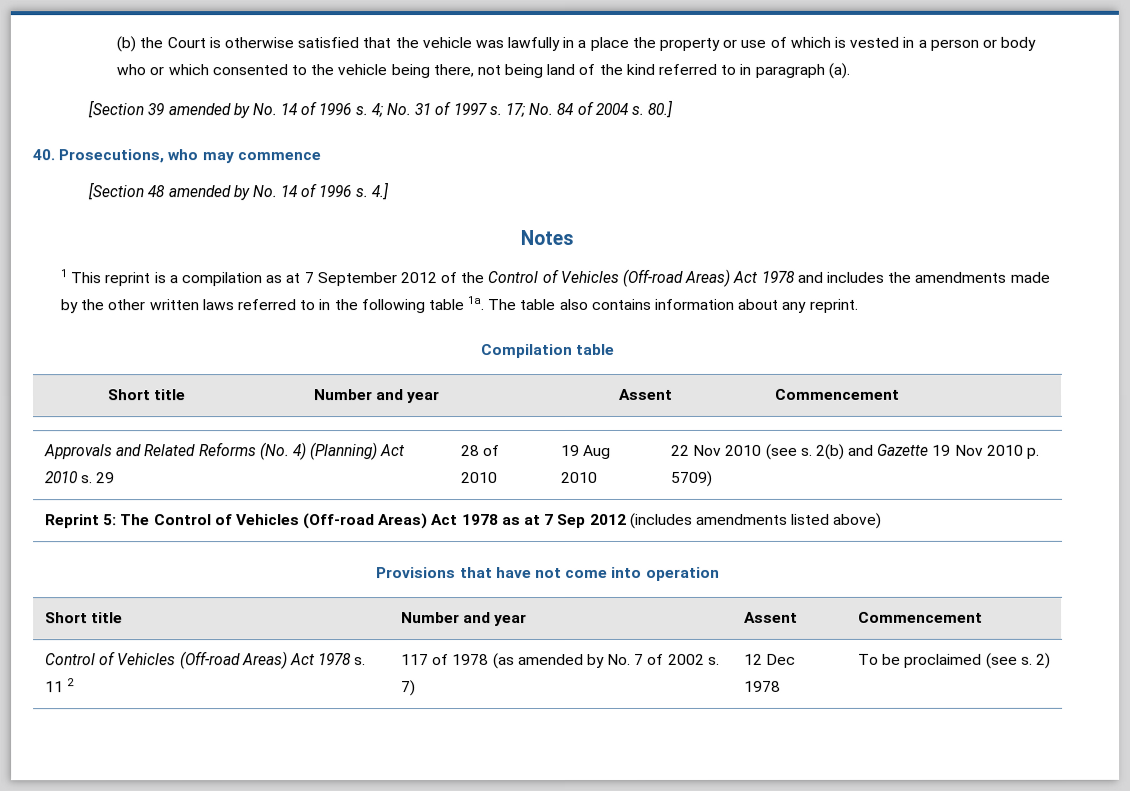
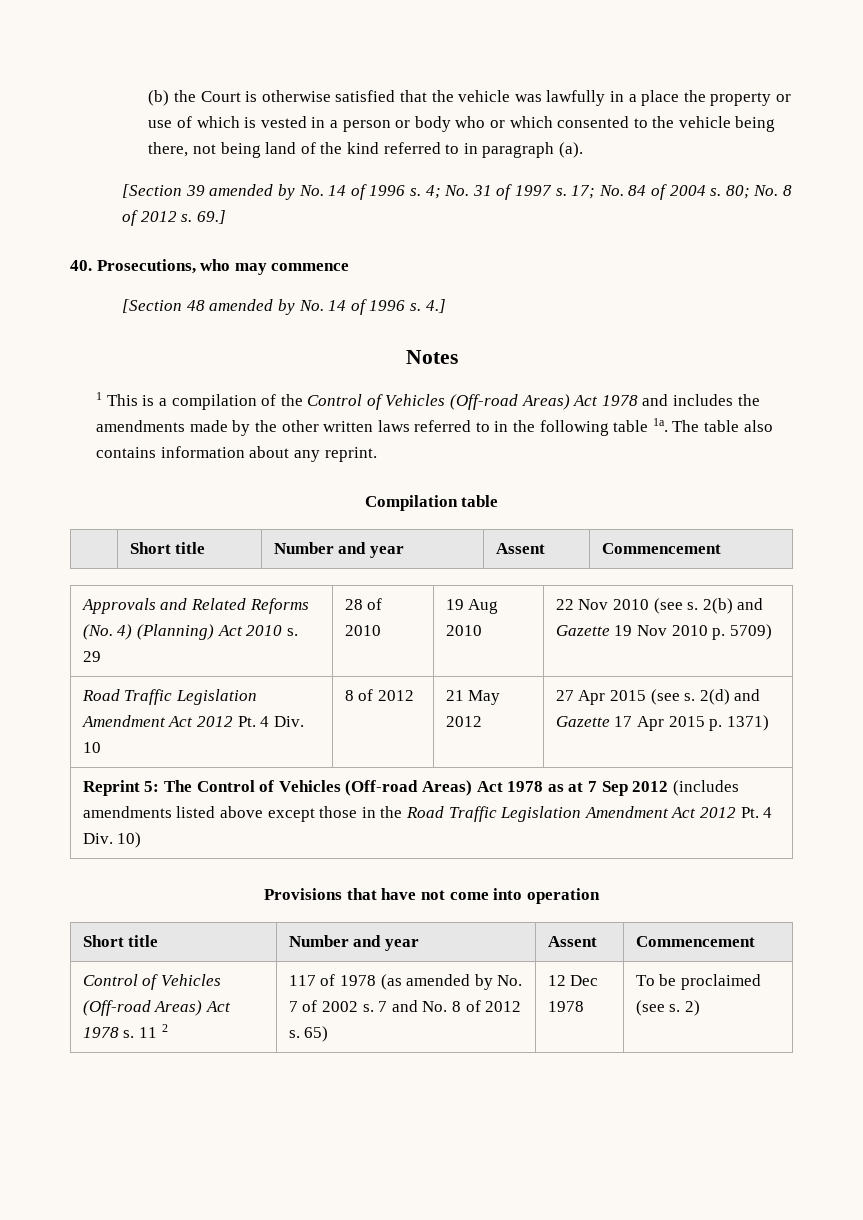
[647,99,674,118] 80.] -> [725,185,792,199] [122,210,227,226] 80; No. 8 of 2012 s. 69.]
[104,272,151,287] reprint -> (138, 400) none
[265,272,437,287] as at 7 September 2012 -> (257, 402) none
(713, 478) none -> [81,689,258,705] [81,715,304,727] [82,742,101,753] [344,689,415,701] [445,690,501,705] [445,716,482,727] [555,689,761,705] [555,715,769,731] // Road Traffic Legislation Amendment Act 2012 Pt. 4 Div. 10 | 8 of 2012 | 21 May 2012 | 27 Apr 2015 (see s. 2(d) and Gazette 17 Apr 2015 p. 1371)
[833,512,883,529] above) -> [220,806,773,822] [82,832,142,848] above except those in the Road Traffic Legislation Amendment Act 2012 Pt. 4 Div. 10)
[400,680,416,697] 7) -> [378,1000,522,1012] [288,1026,329,1042] 7 and No. 8 of 2012 s. 65)

